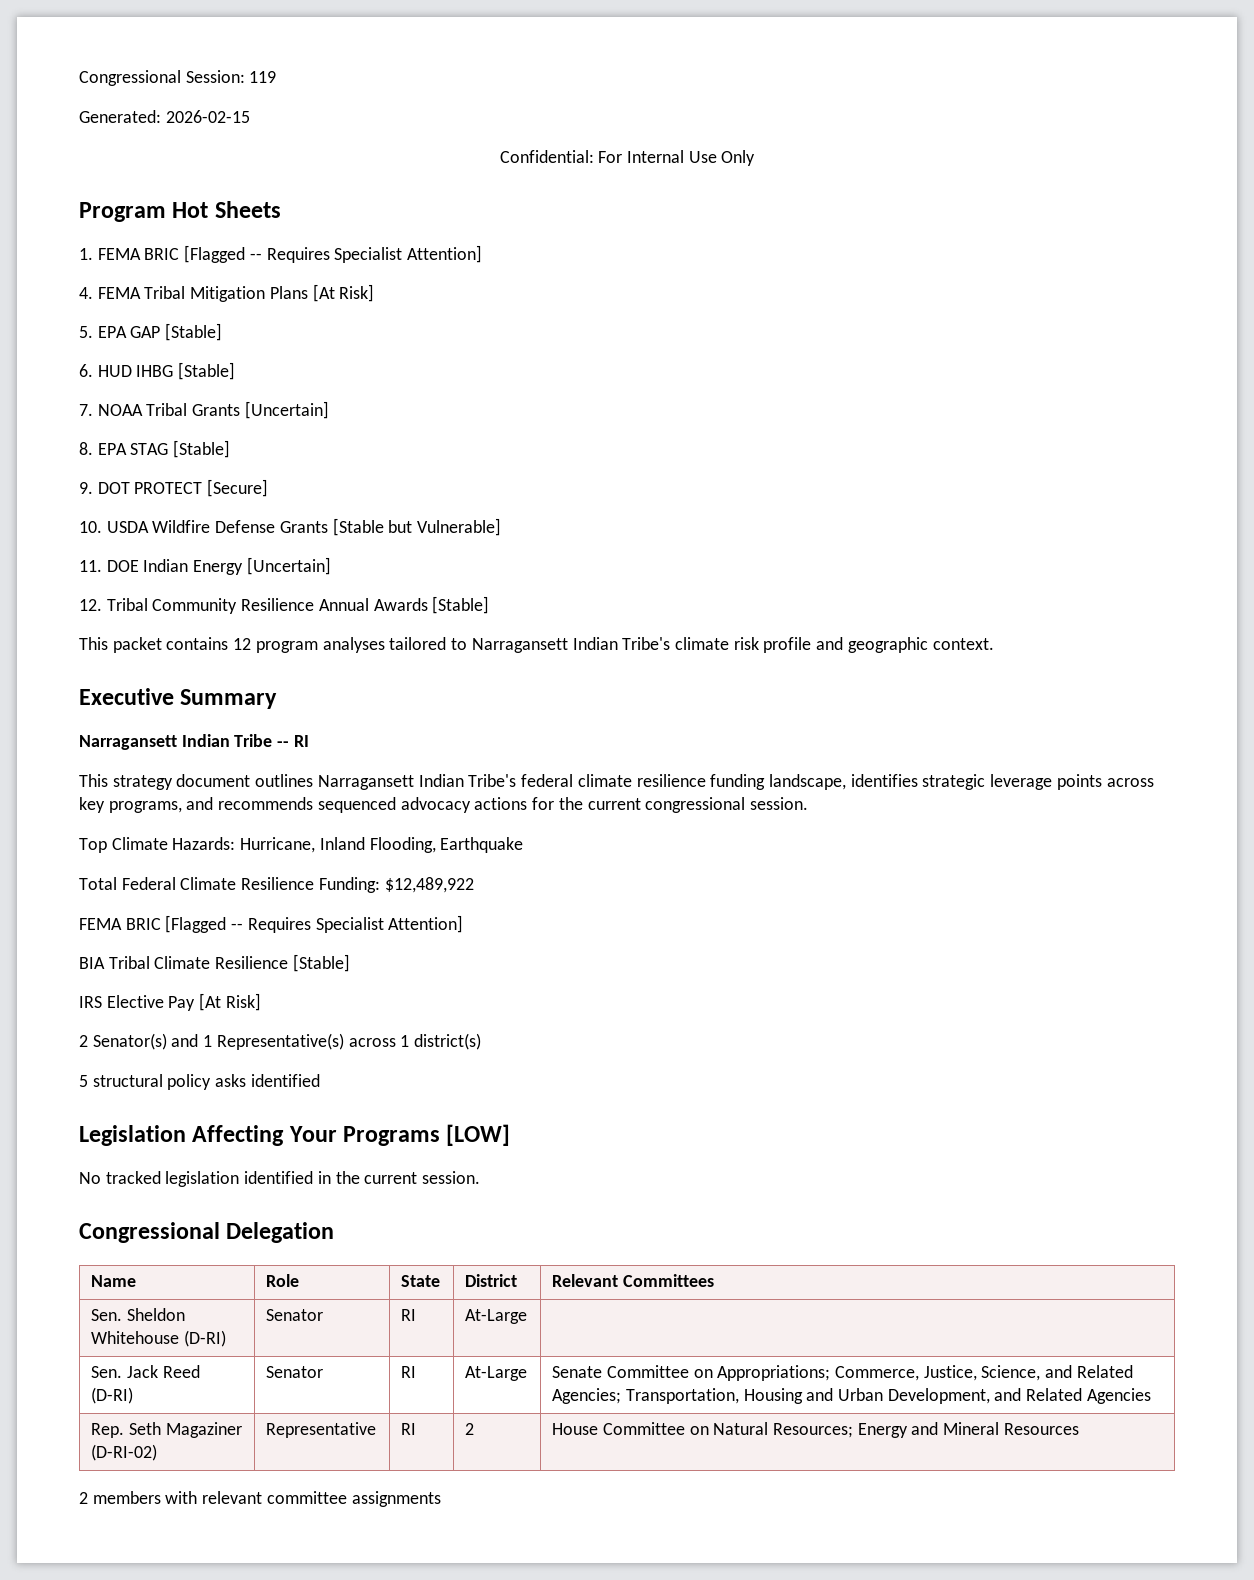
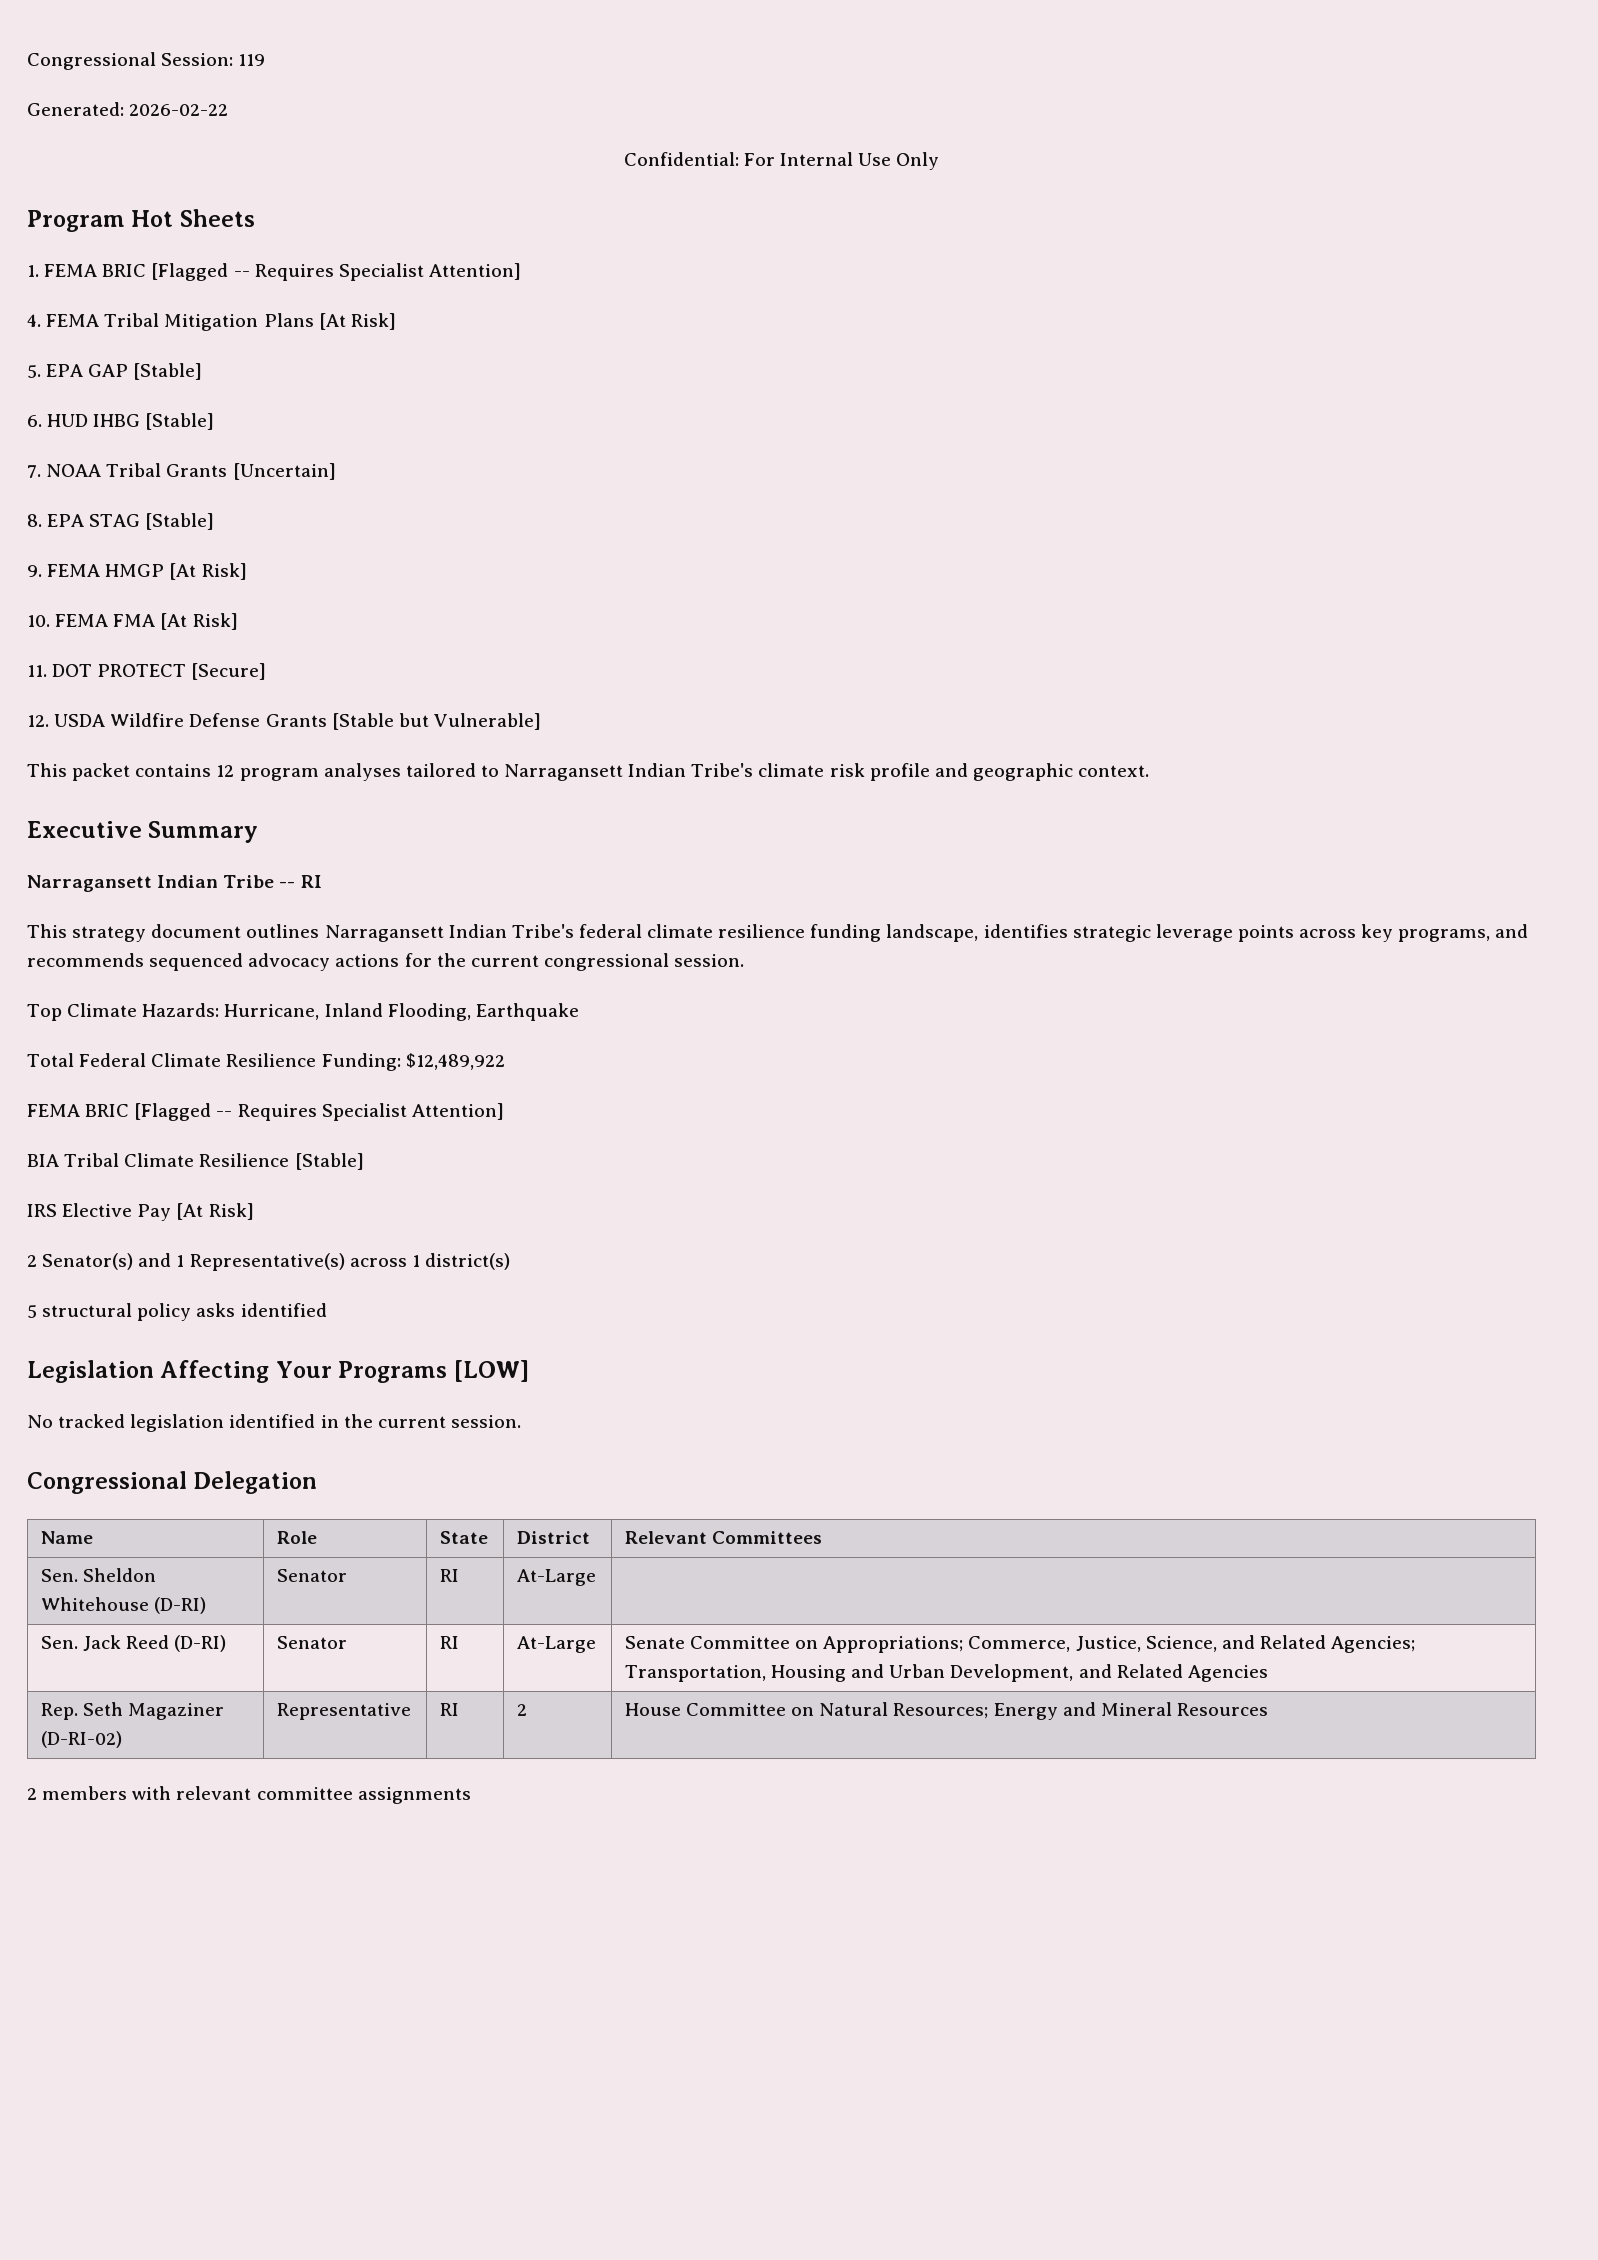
[165,110,250,123] 2026-02-15 -> [129,104,229,116] 2026-02-22
(93, 488) none -> [47,563,247,580] [27,613,238,630] [27,665,47,677] FEMA HMGP [At Risk] // 10. FEMA FMA [At Risk] // 11.
[79,521,102,533] 10. -> [27,715,49,727] 12.
[79,557,331,575] [79,596,490,614] // 11. DOE Indian Energy [Uncertain] // 12. Tribal Community Resilience Annual Awards [Stable] -> (541, 721) none

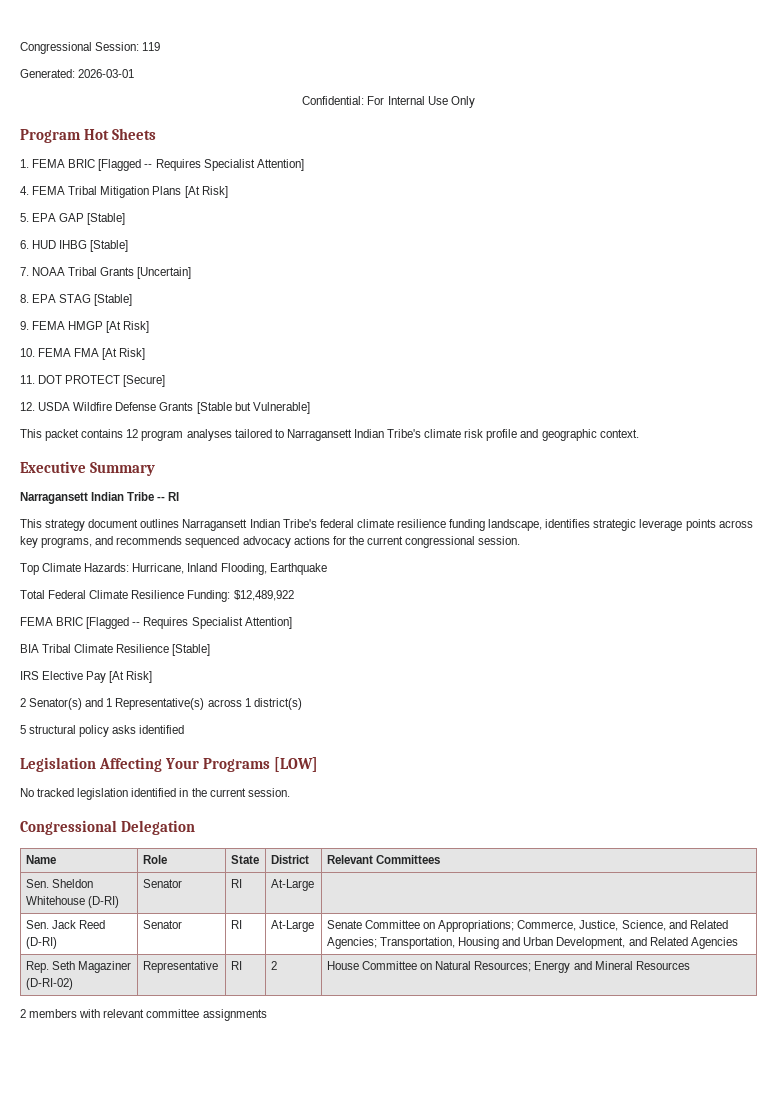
[129,104,229,116] 2026-02-22 -> [78,69,135,78] 2026-03-01

